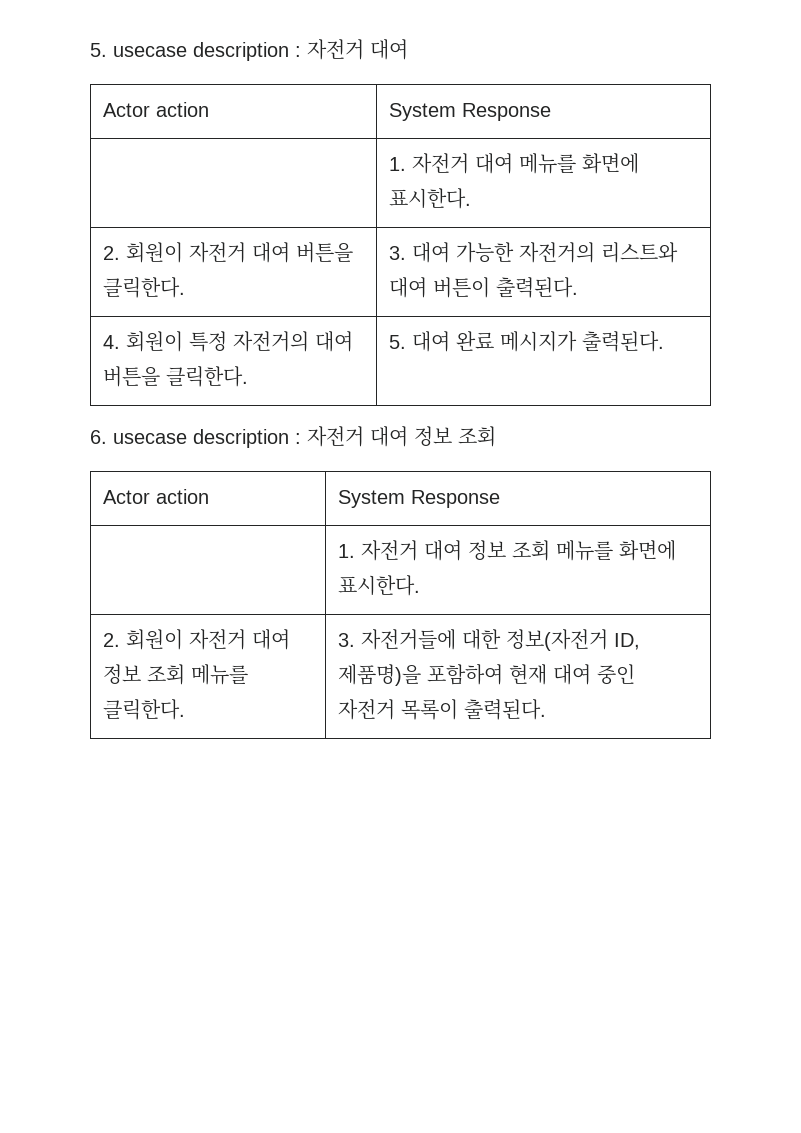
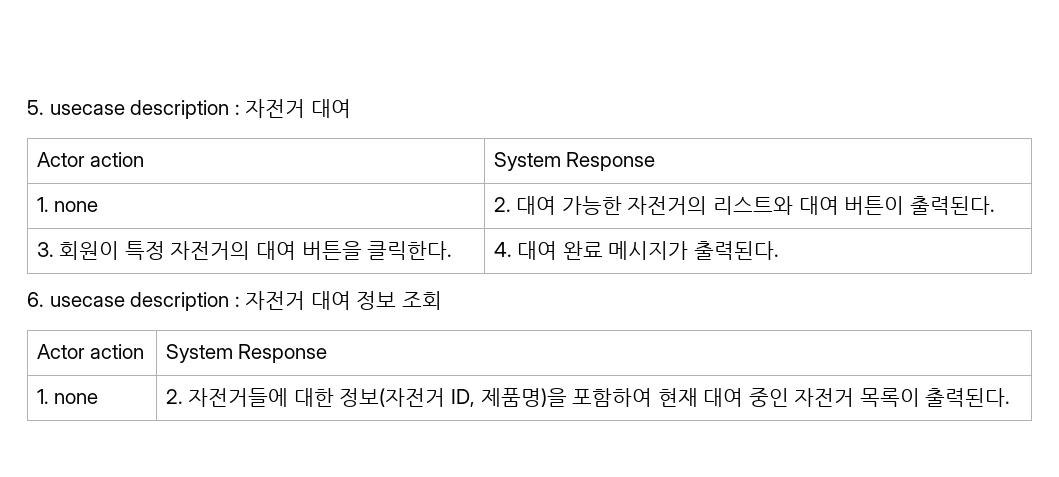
[389,153,640,174] [389,188,472,209] [103,242,354,263] [103,277,186,298] [389,246,407,260] | 1. 자전거 대여 메뉴를 화면에 표시한다. // 2. 회원이 자전거 대여 버튼을 클릭한다. | 3. -> [36,197,99,212] [493,197,511,212] 1. none | 2.
[103,335,121,349] 4. -> [36,242,54,257] 3.
[389,335,407,349] 5. -> [493,242,512,257] 4.
[338,540,677,561] [338,575,421,596] [103,629,291,650] [103,664,249,685] [103,699,186,720] [338,633,356,647] | 1. 자전거 대여 정보 조회 메뉴를 화면에 표시한다. // 2. 회원이 자전거 대여 정보 조회 메뉴를 클릭한다. | 3. -> [36,389,99,404] [165,389,183,404] 1. none | 2.

